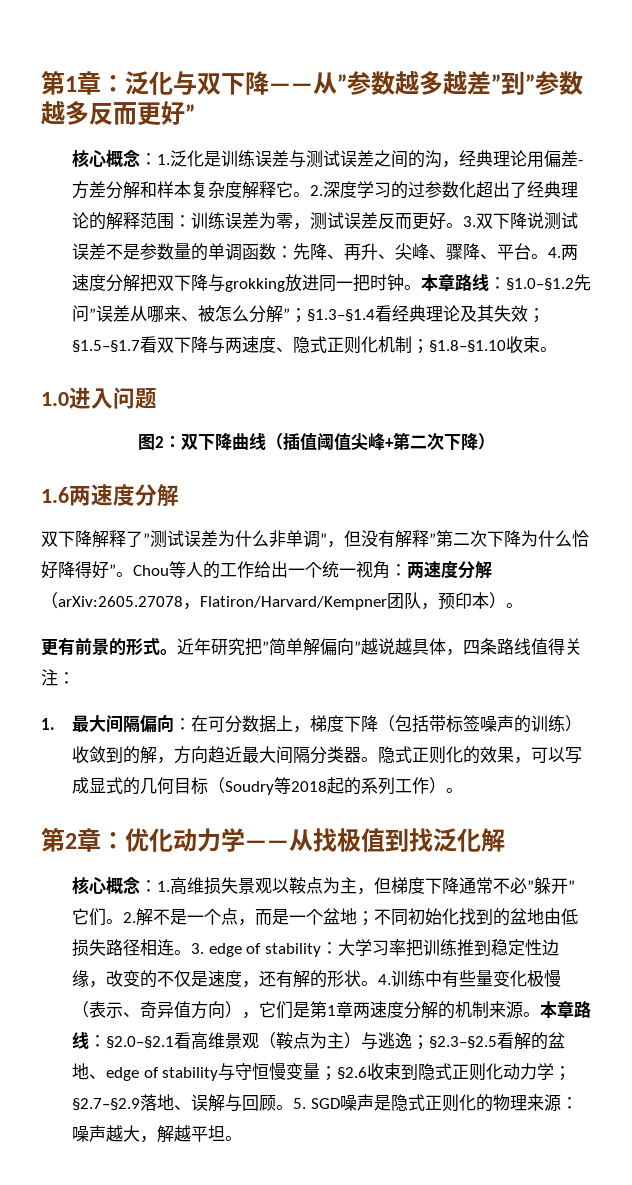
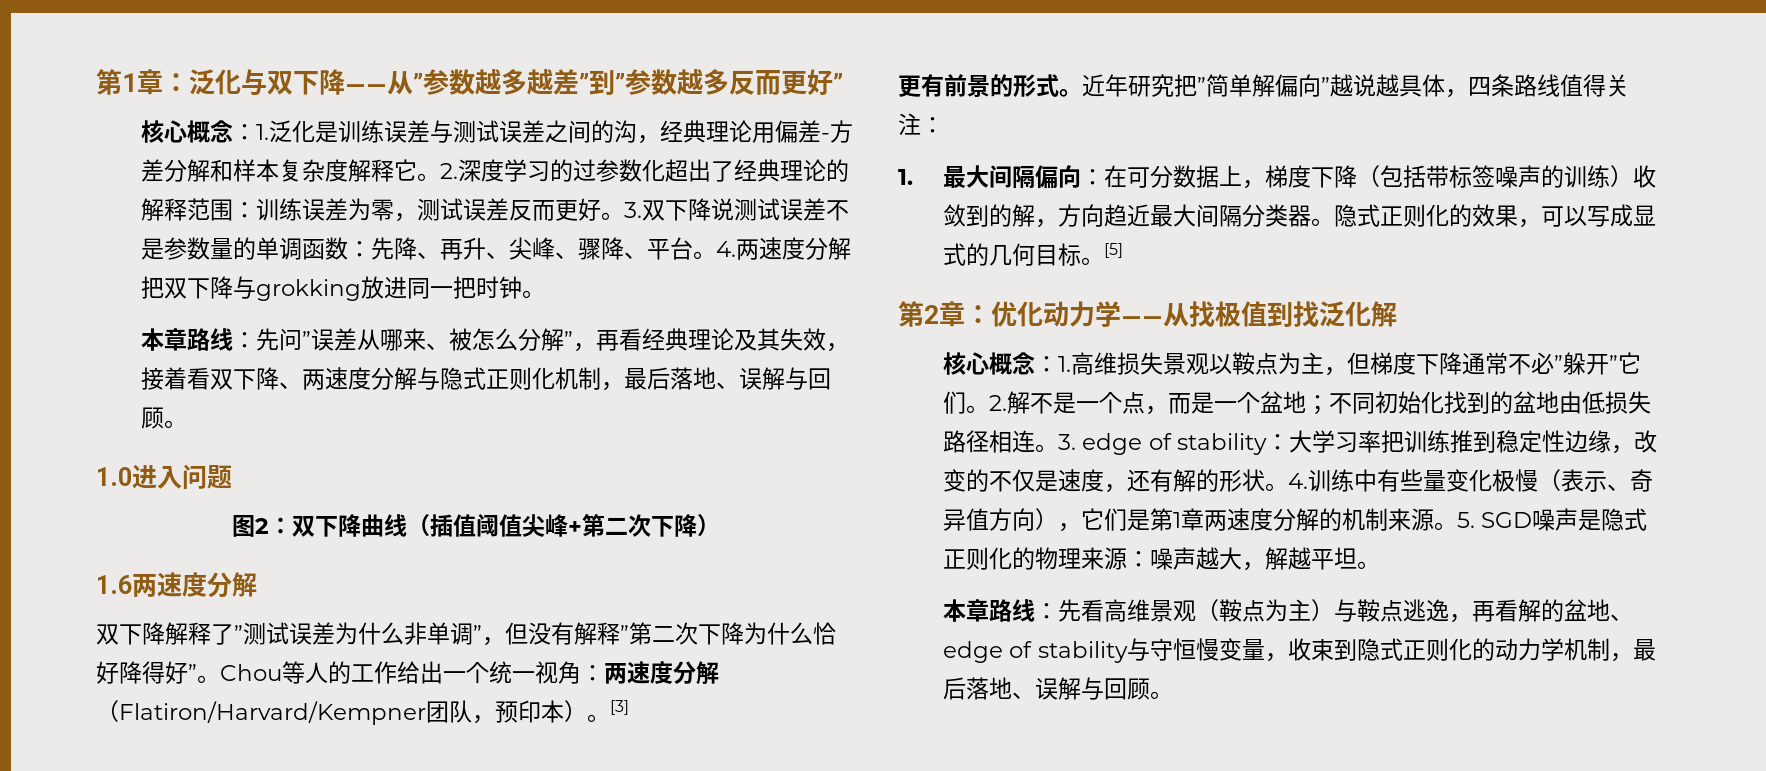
[420,274,574,291] 本章路线：§1.0–§1.2 -> [141,328,257,351] // 本章路线：
[289,308,375,323] ；§1.3–§1.4 -> [573,330,620,352] ，再
[527,308,545,323] [71,340,140,353] ；§1.5–§1.7 -> [826,343,850,352] [141,367,188,390] ，接着
[207,336,540,354] 与两速度、隐式正则化机制；§1.8–§1.10收束 -> [279,367,832,391] [141,407,165,429] 、两速度分解与隐式正则化机制，最后落地、误解与回顾
[58,596,200,610] arXiv:2605.27078， -> (119, 711) none
(523, 605) none -> [610,700,629,715] [3]
[207,777,463,795] （Soudry等2018起的系列工作）。 -> [1081,243,1124,265] 。[5]
[539,1001,591,1018] [71,1032,565,1050] [71,1062,572,1081] [71,1094,293,1112] 本章路线：§2.0–§2.1看高维景观（鞍点为主）与逃逸；§2.3–§2.5看解的盆地、edge of stability与守恒慢变量；§2.6收束到隐式正则化动力学；§2.7–§2.9落地、误解与回顾。 -> (1458, 526) none
(242, 1138) none -> [943,599,1634,623] [943,638,1656,663] [943,677,1174,700] // 本章路线：先看高维景观（鞍点为主）与鞍点逃逸，再看解的盆地、edge of stability与守恒慢变量，收束到隐式正则化的动力学机制，最后落地、误解与回顾。

